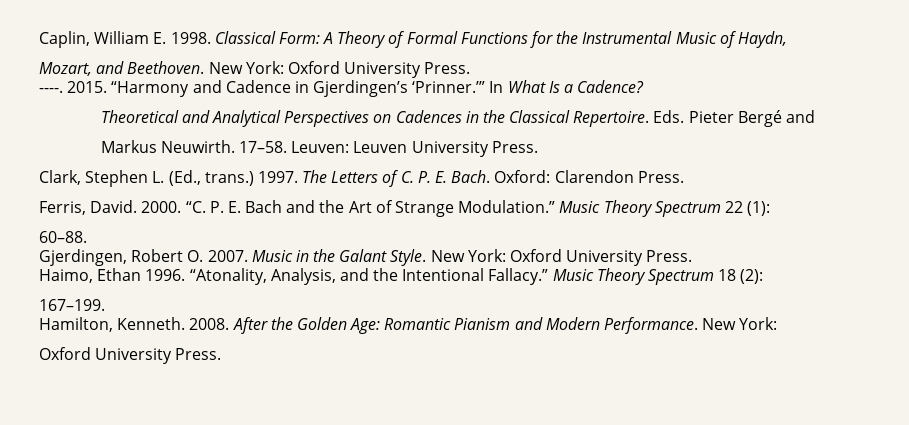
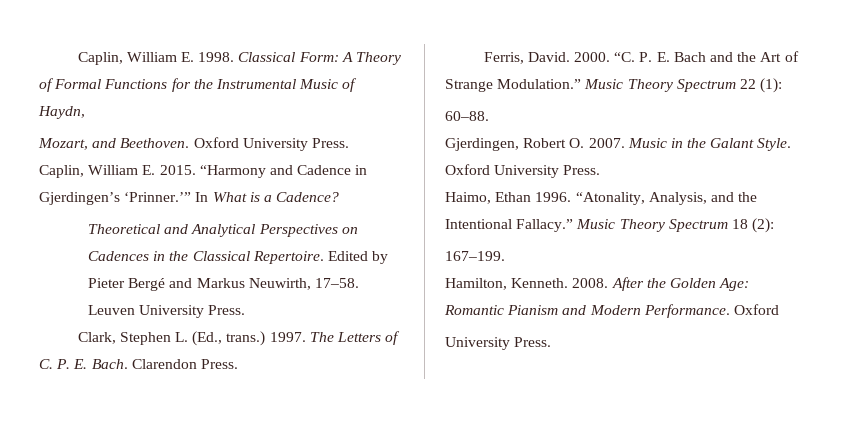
[208,61,471,78] [39,88,63,93] New York: Oxford University Press. // ----. -> [193,137,349,151] [39,165,156,178] Oxford University Press. // Caplin, William E.
[548,81,560,93] Is -> [249,192,260,202] is
[653,110,685,123] Eds. -> [328,251,389,264] Edited by
[100,140,350,153] // Markus Neuwirth. 17–58. Leuven: -> [196,278,360,290] Markus Neuwirth, 17–58.
[494,170,551,183] Oxford: -> (128, 364) none
[430,249,506,262] New York: -> (792, 144) none
[702,317,778,330] [39,347,91,360] New York: // Oxford -> [733,304,779,315] Oxford //

